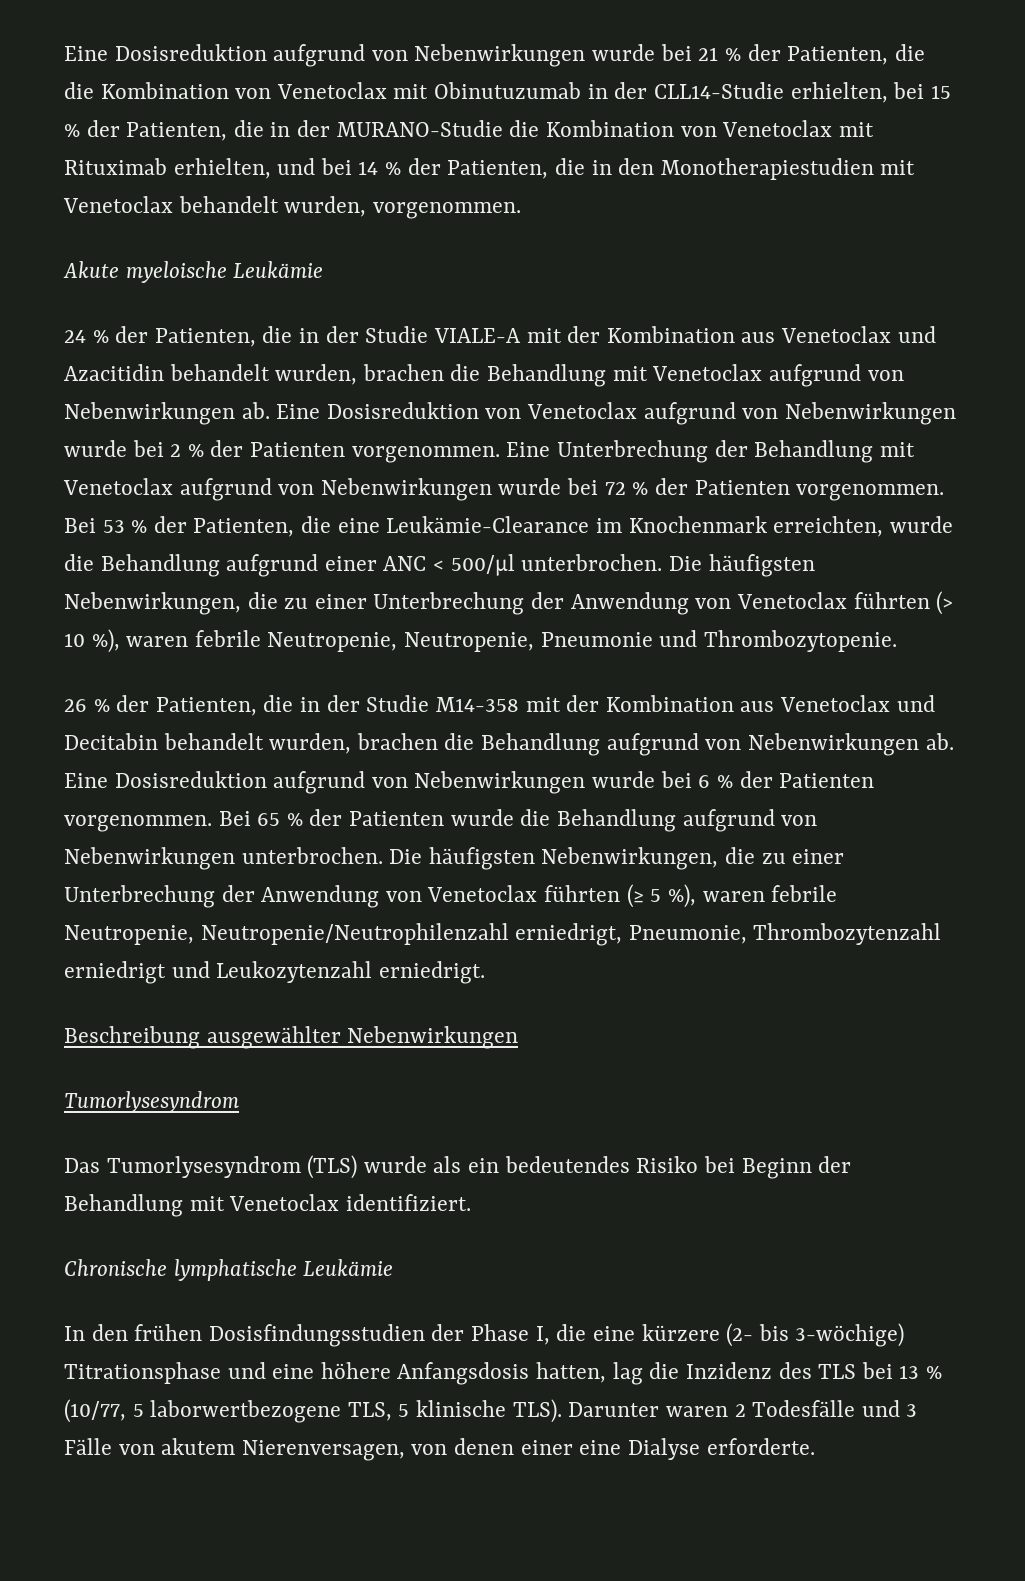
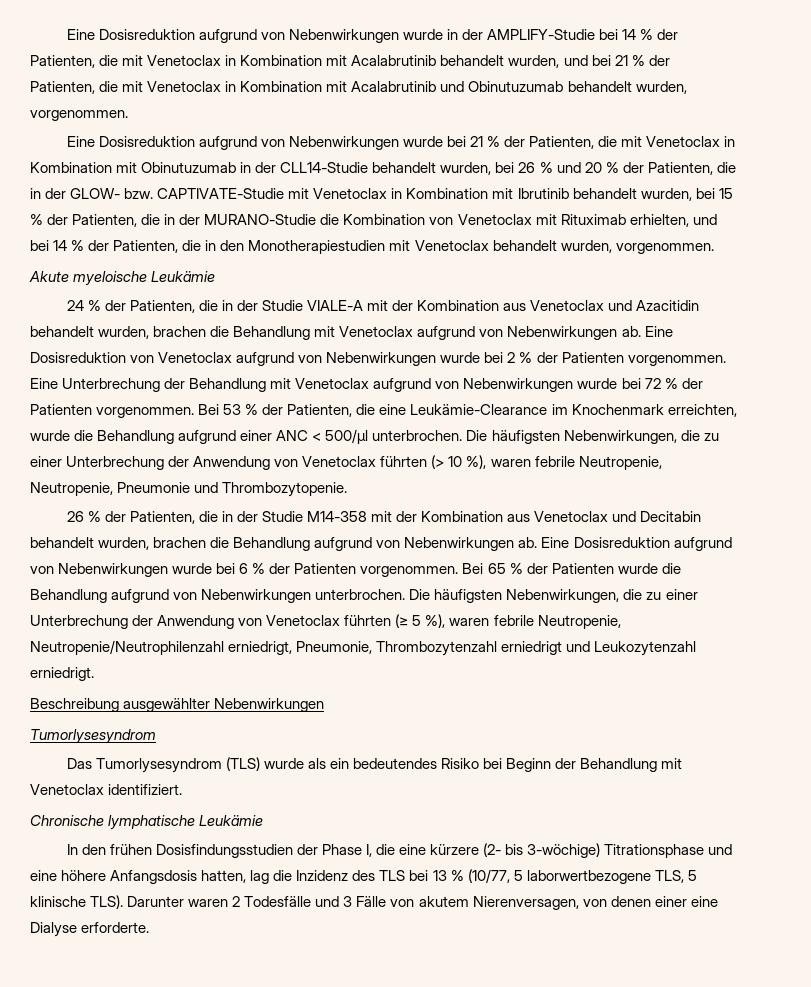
[64,44,925,67] [64,82,387,99] Eine Dosisreduktion aufgrund von Nebenwirkungen wurde bei 21 % der Patienten, die die Kombination von Venetoclax -> [66,29,679,43] [30,55,670,68] [30,81,687,94] [30,110,128,121] [66,136,736,150] [30,162,112,173] Eine Dosisreduktion aufgrund von Nebenwirkungen wurde in der AMPLIFY-Studie bei 14 % der Patienten, die mit Venetoclax in Kombination mit Acalabrutinib behandelt wurden, und bei 21 % der Patienten, die mit Venetoclax in Kombination mit Acalabrutinib und Obinutuzumab behandelt wurden, vorgenommen. // Eine Dosisreduktion aufgrund von Nebenwirkungen wurde bei 21 % der Patienten, die mit Venetoclax in Kombination
[790,82,888,103] erhielten, -> [372,162,736,175] [30,188,692,201] behandelt wurden, bei 26 % und 20 % der Patienten, die in der GLOW- bzw. CAPTIVATE-Studie mit Venetoclax in Kombination mit Ibrutinib behandelt wurden,

